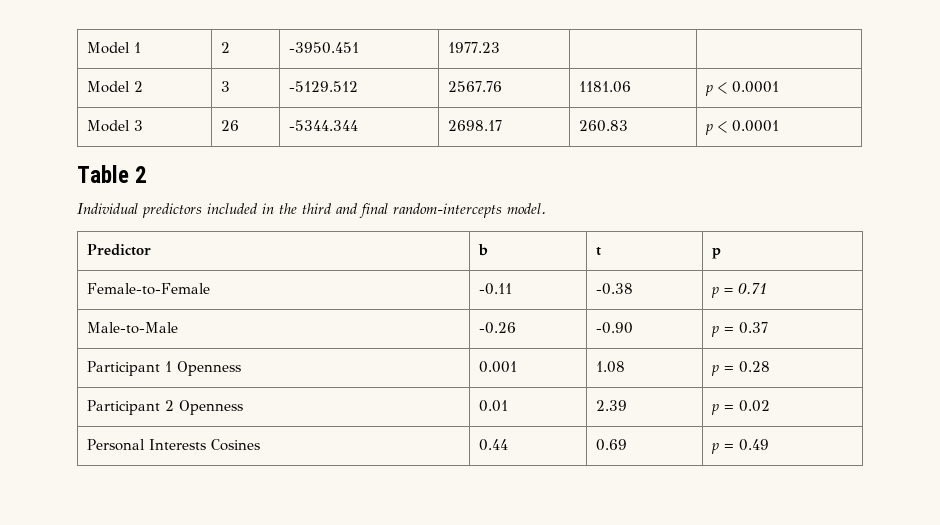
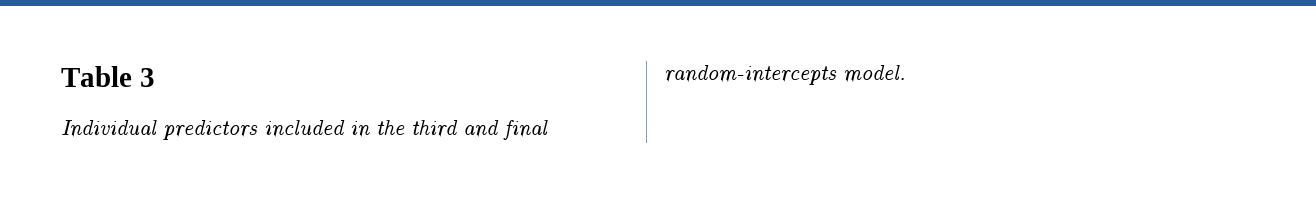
[86,42,141,54] [220,42,230,53] [288,42,359,54] [447,42,500,53] [86,81,143,93] [220,81,230,92] [288,81,358,92] [447,81,502,92] [578,81,631,93] [704,81,779,96] [86,120,143,132] [220,120,239,131] [288,120,358,131] [447,120,502,131] [578,120,628,132] [704,120,779,135] [77,165,148,183] Model 1 | 2 | -3950.451 | 1977.23 | | // Model 2 | 3 | -5129.512 | 2567.76 | 1181.06 | p < 0.0001 // Model 3 | 26 | -5344.344 | 2698.17 | 260.83 | p < 0.0001 // Table 2 -> [61,66,155,87] Table 3
[86,244,151,256] [477,244,488,256] [595,247,601,256] [711,248,721,259] [86,283,210,295] [478,283,512,295] [595,283,633,295] [710,283,767,298] [86,322,178,334] [478,322,516,334] [595,322,633,334] [710,322,768,337] [86,361,241,376] [478,361,517,373] [595,361,625,373] [710,361,770,376] [86,400,243,415] [478,400,508,412] [595,400,627,411] [710,400,770,415] [86,439,260,451] [478,439,508,451] [595,439,627,451] [710,439,769,454] // Predictor | b | t | p // Female-to-Female | -0.11 | -0.38 | p = 0.71 // Male-to-Male | -0.26 | -0.90 | p = 0.37 // Participant 1 Openness | 0.001 | 1.08 | p = 0.28 // Participant 2 Openness | 0.01 | 2.39 | p = 0.02 // Personal Interests Cosines | 0.44 | 0.69 | p = 0.49 -> (906, 74) none

